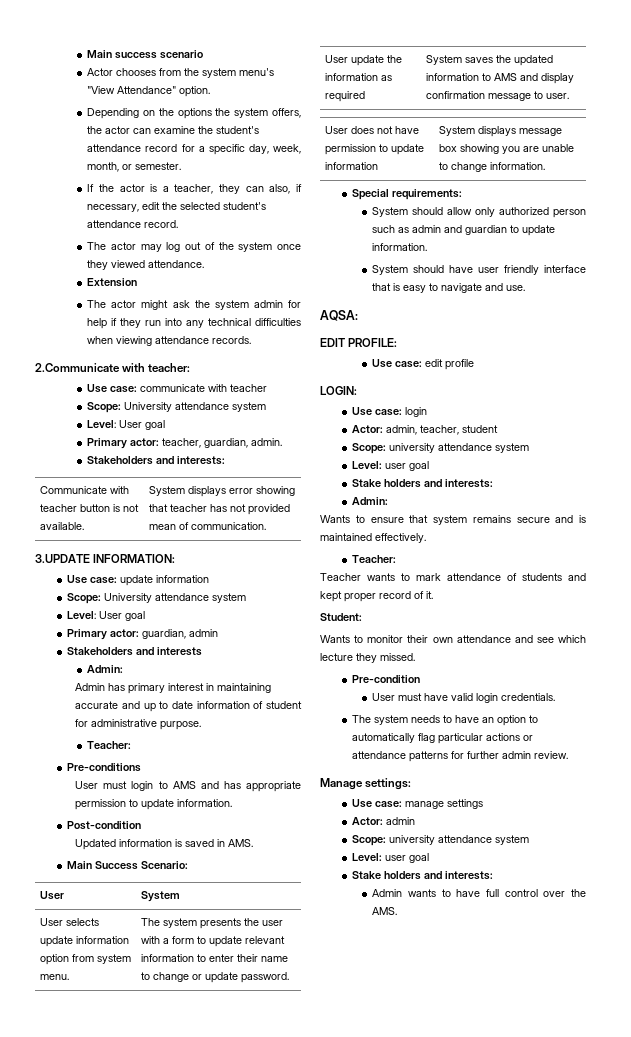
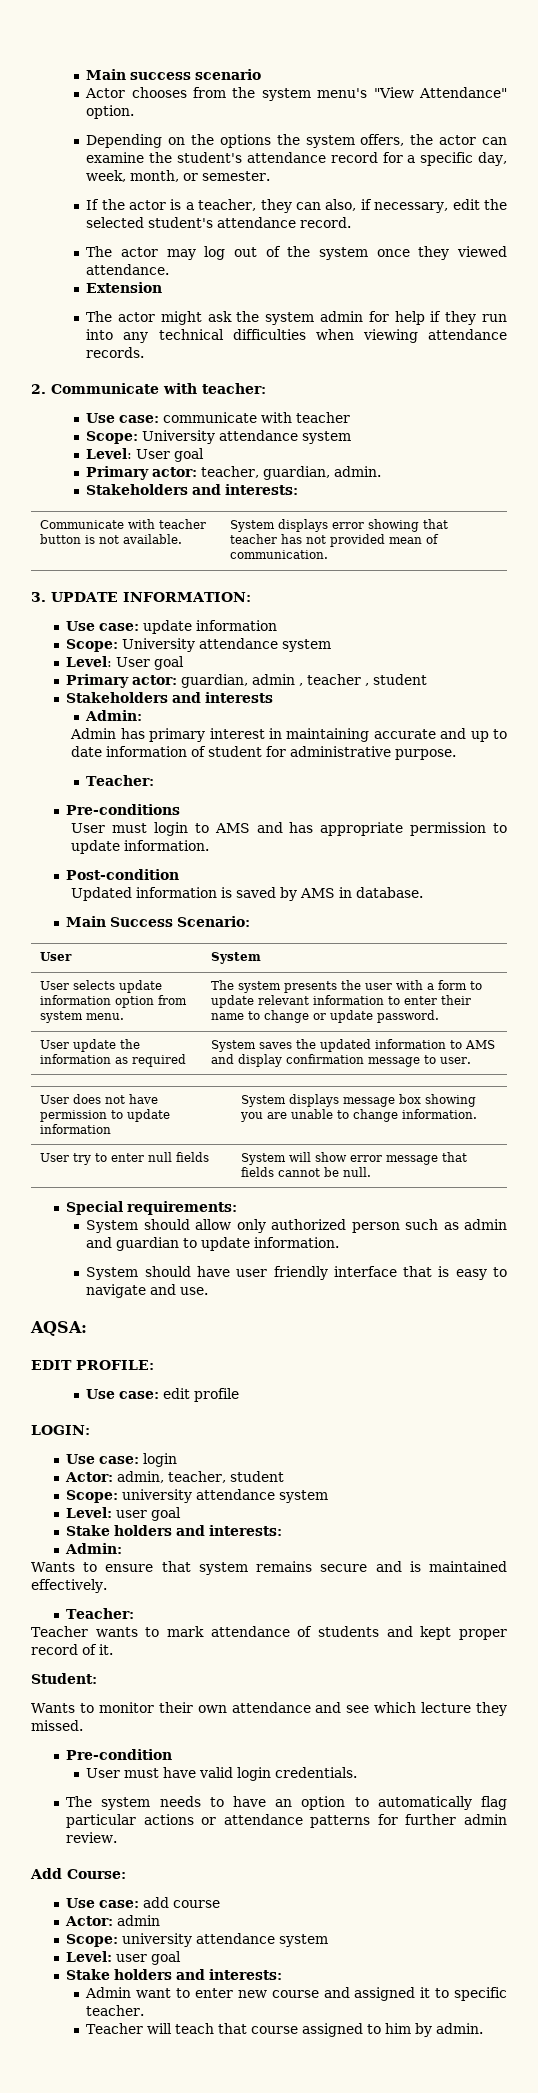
[35,363,120,372] 2.Communicate -> [31,383,159,394] 2. Communicate
[35,554,90,563] 3.UPDATE -> [31,592,118,602] 3. UPDATE
(219, 633) none -> [299,674,428,686] , teacher , student
[217,839,254,847] in AMS. -> [280,887,424,901] by AMS in database.
(545, 166) none -> [39,1152,209,1165] [240,1152,467,1165] [240,1167,371,1177] // User try to enter null fields | System will show error message that fields cannot be null.
[320,778,412,790] [352,799,484,809] Manage settings: // Use case: manage settings -> [30,1868,126,1879] [66,1897,221,1908] Add Course: // Use case: add course
[407,889,586,897] [372,907,398,915] wants to have full control over the AMS. -> [136,1987,508,2001] [86,2005,145,2016] [86,2023,484,2037] want to enter new course and assigned it to specific teacher. // Teacher will teach that course assigned to him by admin.

